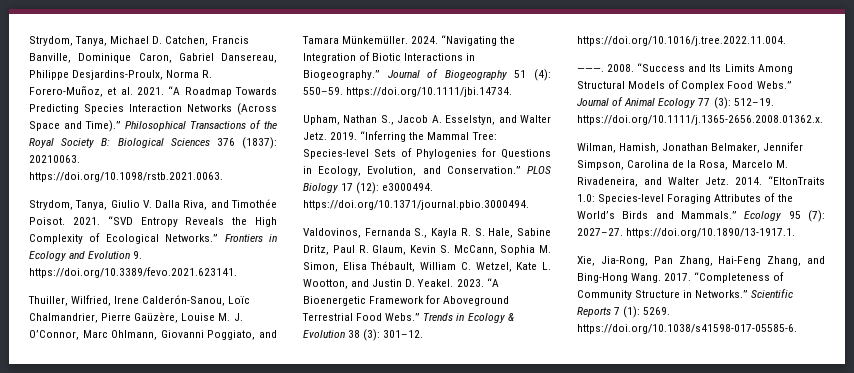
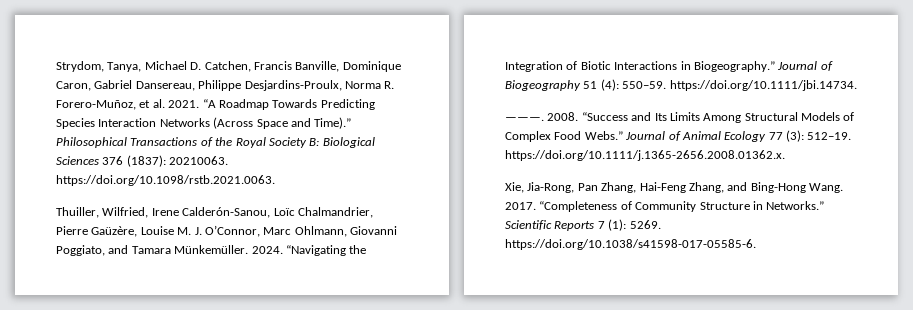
[29,199,277,210] [29,216,277,227] [29,233,277,244] [29,251,143,261] [29,267,237,278] // Strydom, Tanya, Giulio V. Dalla Riva, and Timothée Poisot. 2021. “SVD Entropy Reveals the High Complexity of Ecological Networks.” Frontiers in Ecology and Evolution 9. https://doi.org/10.3389/fevo.2021.623141. -> (275, 180) none
[303,115,551,125] [303,131,497,142] [303,148,551,159] [303,166,551,176] [303,182,434,194] [303,200,529,210] [303,228,551,238] [303,245,551,255] [303,261,551,272] [303,278,499,289] [303,295,510,306] [302,313,514,323] [303,329,424,341] [577,36,786,46] // Upham, Nathan S., Jacob A. Esselstyn, and Walter Jetz. 2019. “Inferring the Mammal Tree: Species-level Sets of Phylogenies for Questions in Ecology, Evolution, and Conservation.” PLOS Biology 17 (12): e3000494. https://doi.org/10.1371/journal.pbio.3000494. // Valdovinos, Fernanda S., Kayla R. S. Hale, Sabine Dritz, Paul R. Glaum, Kevin S. McCann, Sophia M. Simon, Elisa Thébault, William C. Wetzel, Kate L. Wootton, and Justin D. Yeakel. 2023. “A Bioenergetic Framework for Aboveground Terrestrial Food Webs.” Trends in Ecology & Evolution 38 (3): 301–12. https://doi.org/10.1016/j.tree.2022.11.004. -> (857, 85) none
[577,142,804,153] [577,160,788,170] [577,176,825,187] [577,193,793,204] [577,210,825,222] [577,228,796,238] // Wilman, Hamish, Jonathan Belmaker, Jennifer Simpson, Carolina de la Rosa, Marcelo M. Rivadeneira, and Walter Jetz. 2014. “EltonTraits 1.0: Species-level Foraging Attributes of the World’s Birds and Mammals.” Ecology 95 (7): 2027–27. https://doi.org/10.1890/13-1917.1. -> (785, 155) none

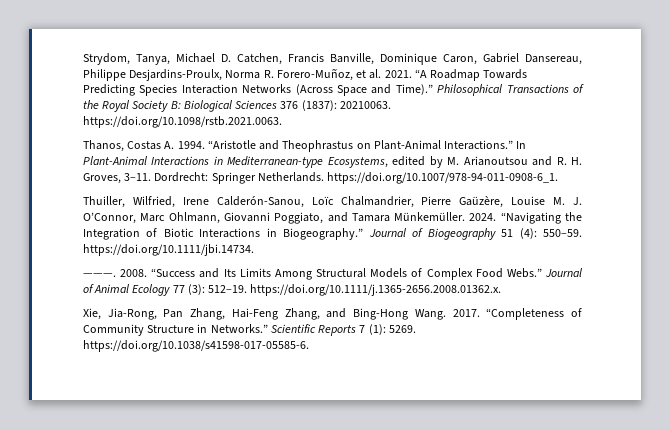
(275, 180) none -> [83,140,527,152] [83,156,582,168] [83,172,559,184] // Thanos, Costas A. 1994. “Aristotle and Theophrastus on Plant-Animal Interactions.” In Plant-Animal Interactions in Mediterranean-type Ecosystems, edited by M. Arianoutsou and R. H. Groves, 3–11. Dordrecht: Springer Netherlands. https://doi.org/10.1007/978-94-011-0908-6_1.

